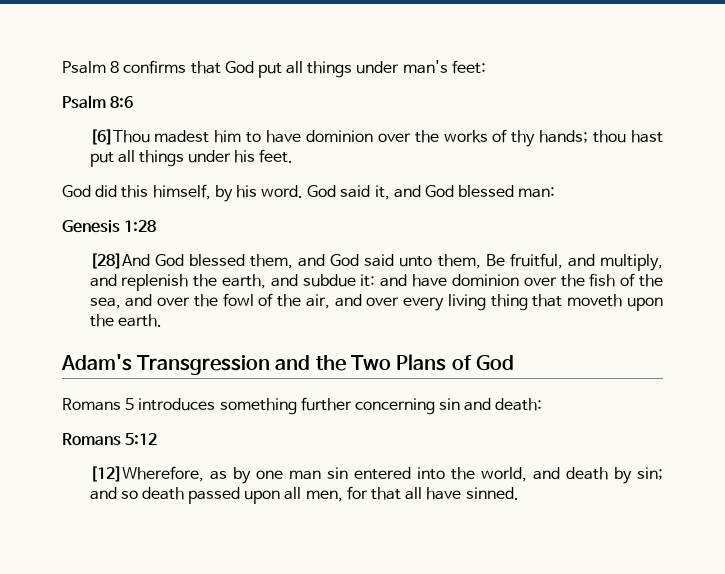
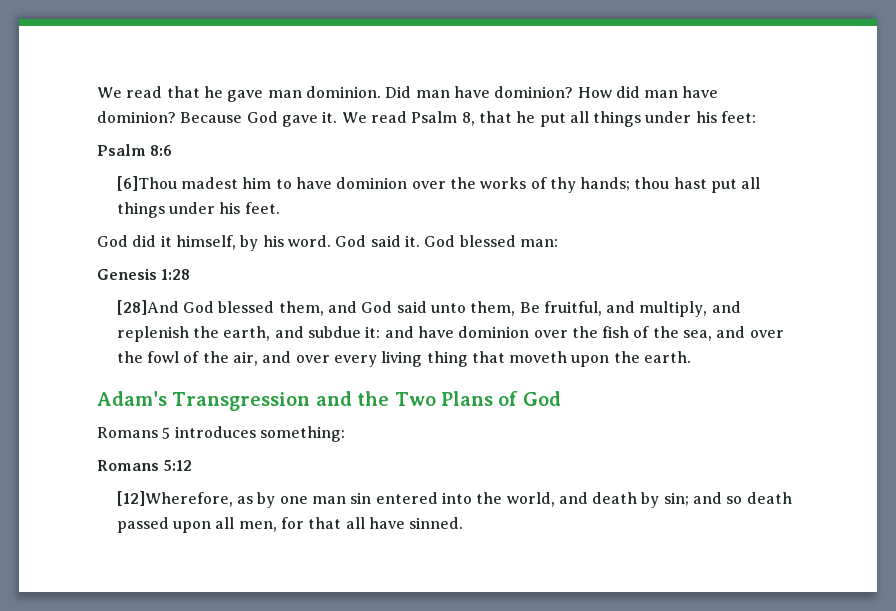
[62,60,448,78] Psalm 8 confirms that God put all things under man's -> [97,86,719,102] [97,111,717,127] We read that he gave man dominion. Did man have dominion? How did man have dominion? Because God gave it. We read Psalm 8, that he put all things under his
[121,185,149,198] this -> [160,235,172,247] it
[374,185,421,200] it, and -> [404,235,420,247] it.
[219,397,543,415] something further concerning sin and death: -> [259,426,345,442] something:

